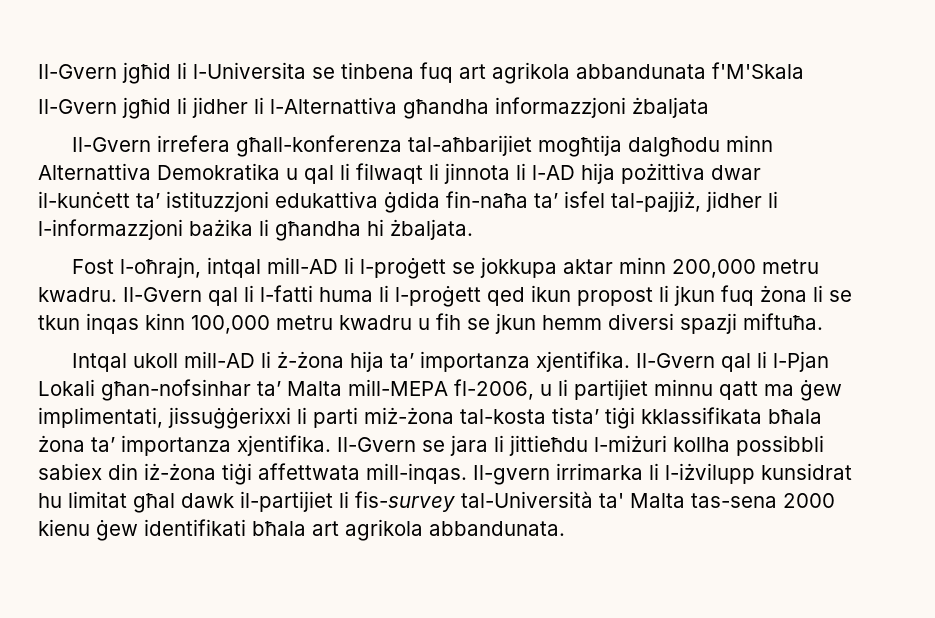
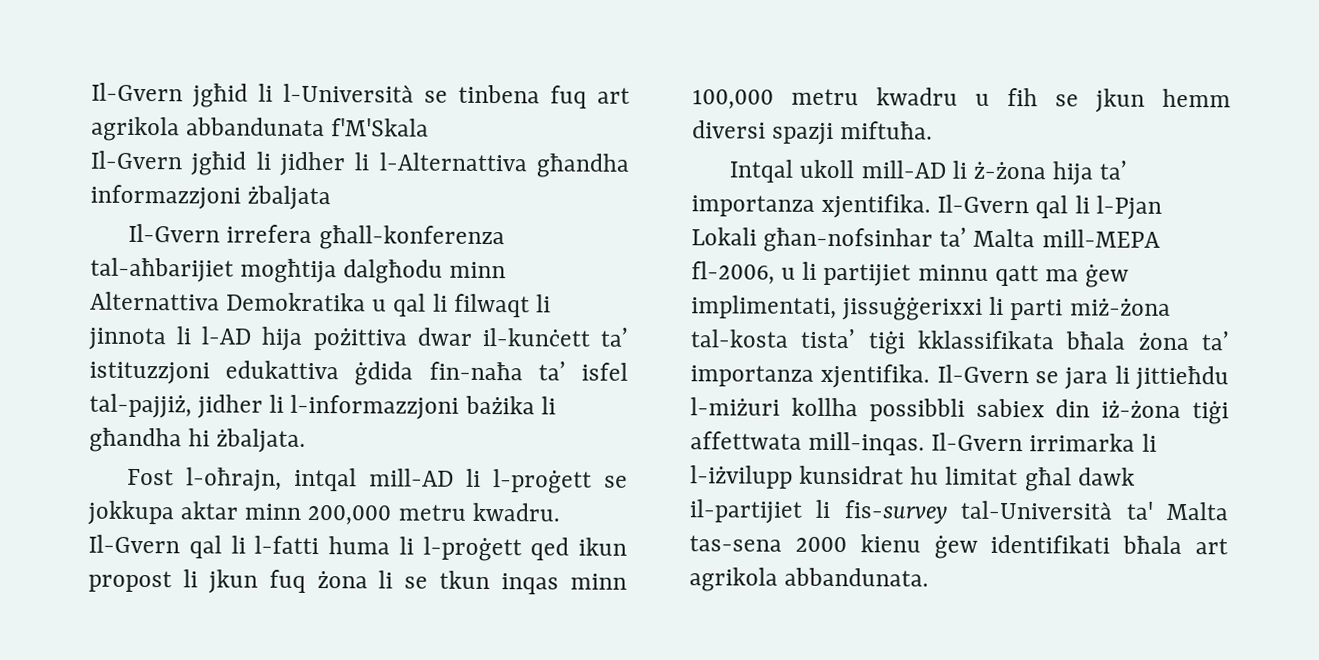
[38,62,306,84] Il-Gvern jgħid li l-Universita -> [91,82,414,108] Il-Gvern jgħid li l-Università
[145,313,185,330] kinn -> [570,573,628,590] minn
[473,465,550,485] Il-gvern -> [931,432,1024,452] Il-Gvern

